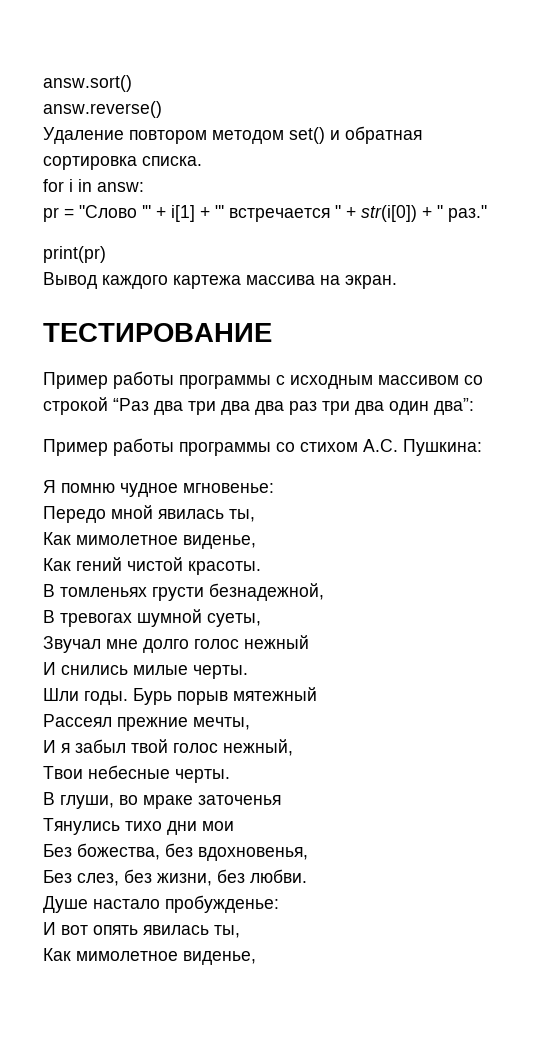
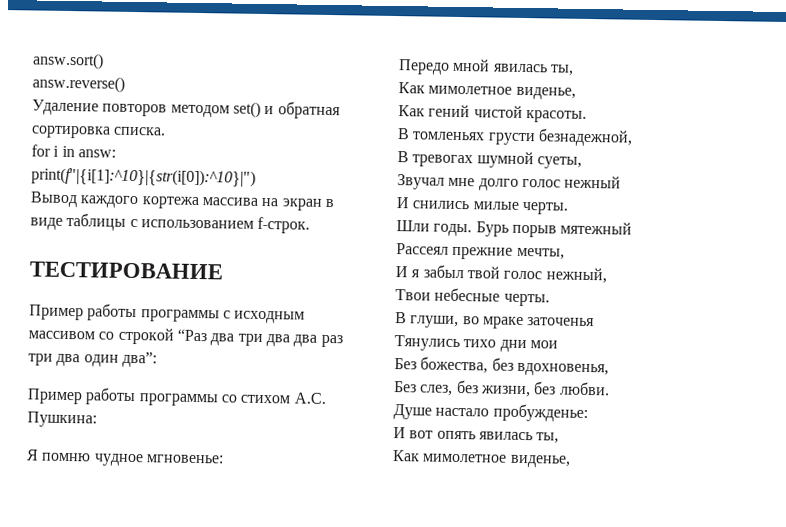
[129,130,207,144] повтором -> [102,103,168,117] повторов
[43,205,487,222] [43,246,106,263] pr = "Слово '" + i[1] + "' встречается " + str(i[0]) + " раз." // print(pr) -> [31,167,256,187] print(f"|{i[1]:^10}|{str(i[0]):^10}|")
[173,275,241,289] картежа -> [141,196,199,210] кортежа
[345,275,397,289] экран. -> [281,198,334,211] [30,212,311,234] экран в виде таблицы с использованием f-строк.

